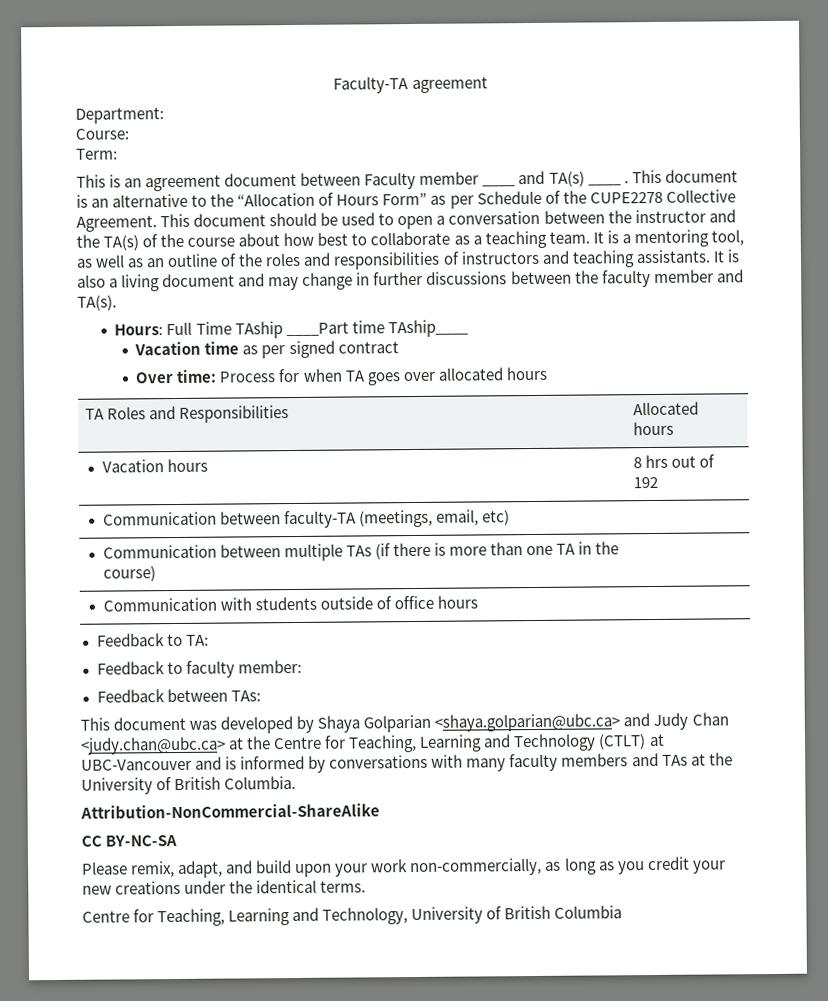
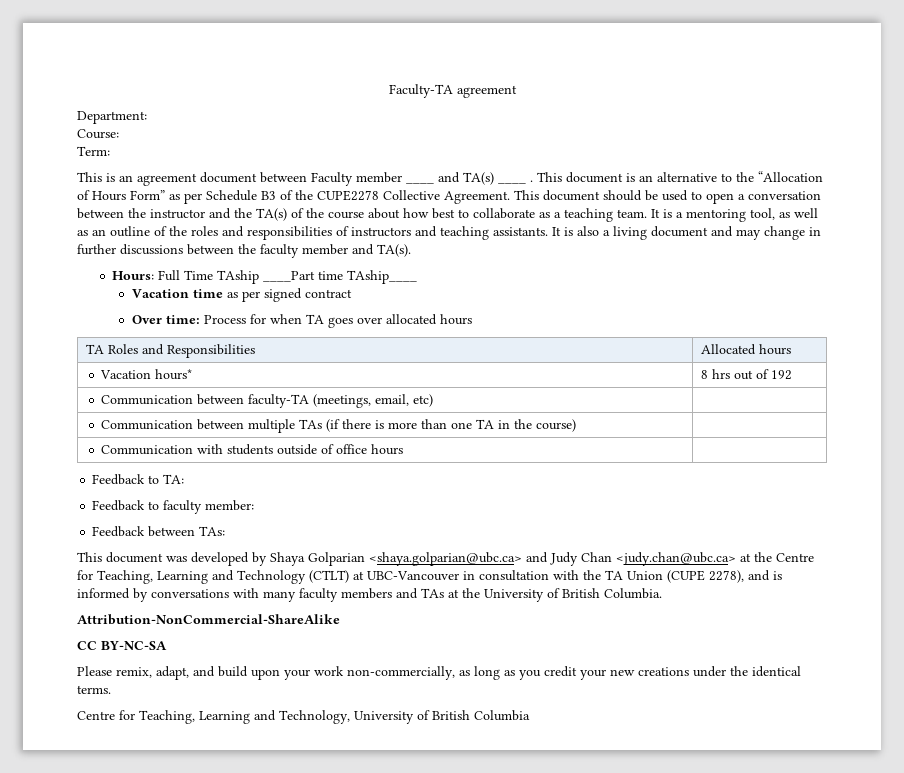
(542, 197) none -> [261,191,276,200] B3
[166,458,208,473] hours -> [155,369,193,380] hours*
(192, 764) none -> [463,570,744,583] in consultation with the TA Union (CUPE 2278),

